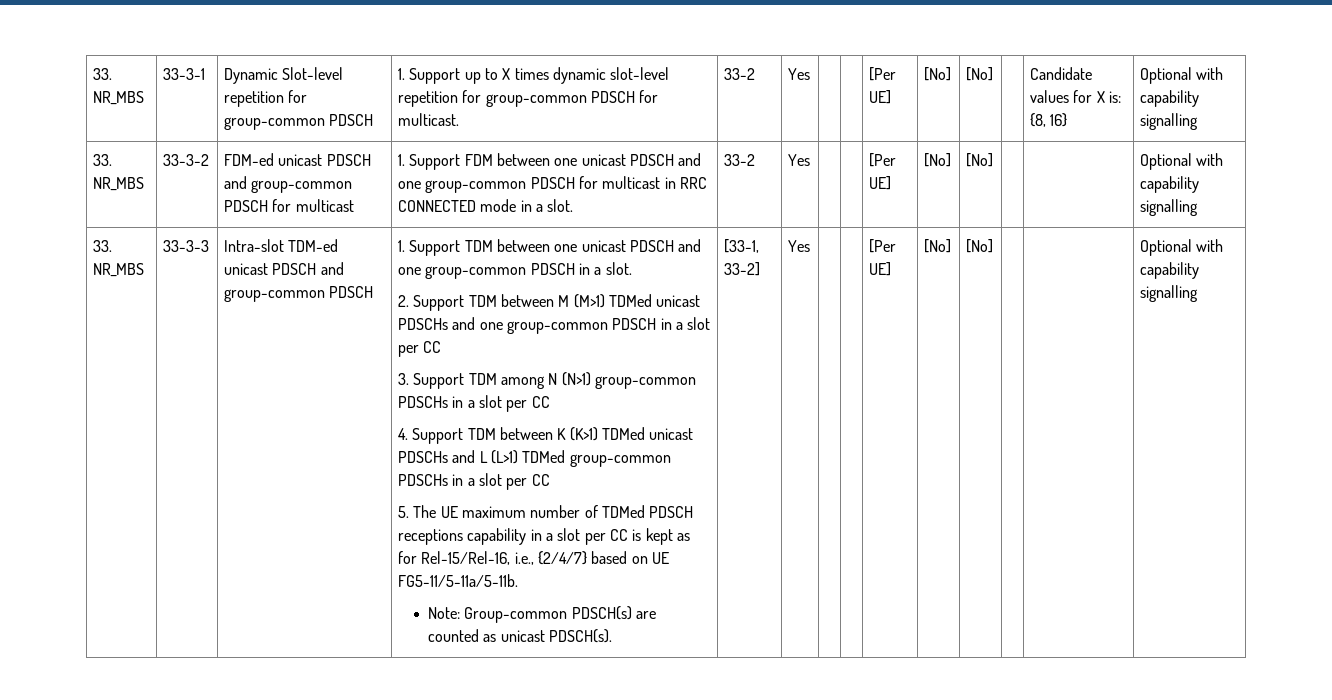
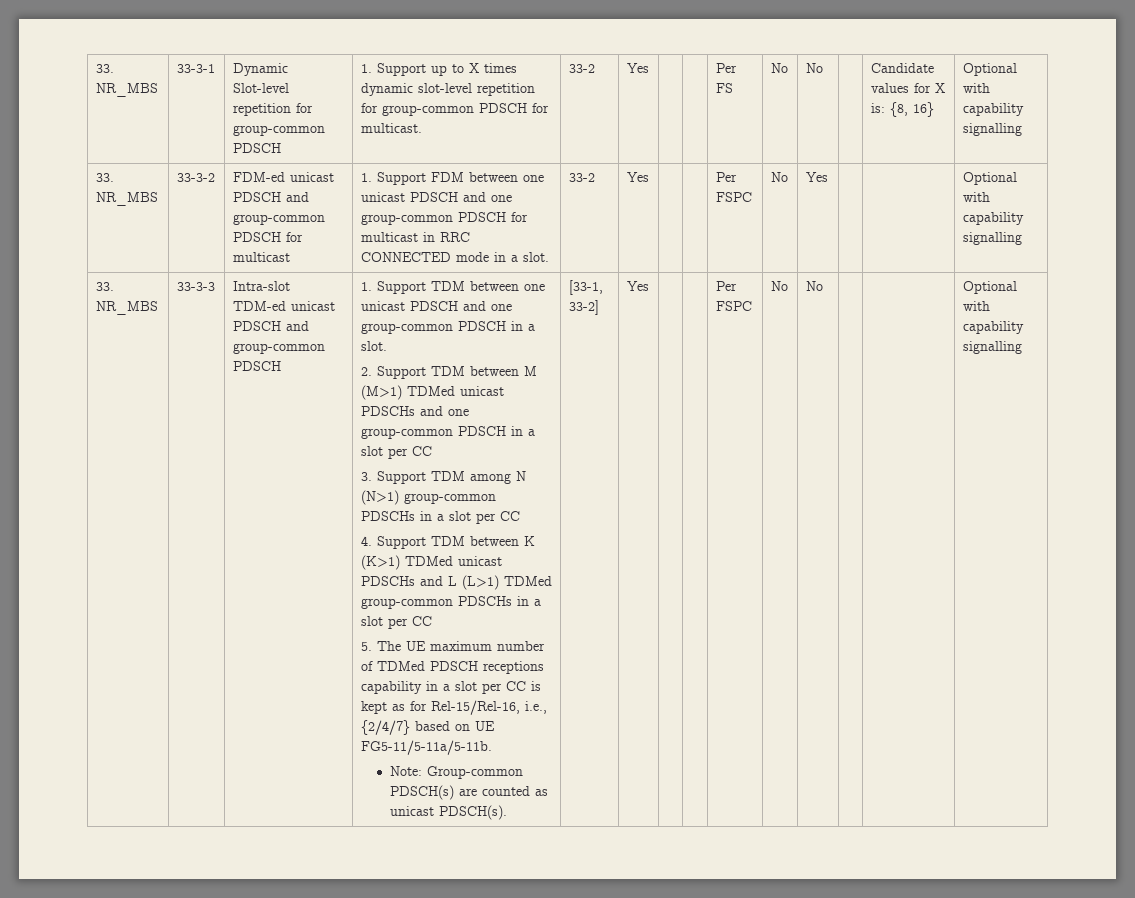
[869,67,897,81] [869,90,892,104] [924,67,952,81] [966,67,994,81] [Per UE] | [No] | [No] -> [715,63,737,73] [715,83,733,93] [770,63,788,73] [805,63,823,73] Per FS | No | No
[869,153,897,167] [869,176,892,190] [924,153,952,167] [966,153,994,167] [Per UE] | [No] | [No] -> [715,172,737,182] [715,192,752,202] [770,172,788,182] [805,172,828,182] Per FSPC | No | Yes
[869,239,897,253] [869,262,892,276] [924,239,952,253] [966,239,994,253] [Per UE] | [No] | [No] -> [715,281,737,291] [715,301,752,311] [770,281,788,291] [805,281,823,291] Per FSPC | No | No

